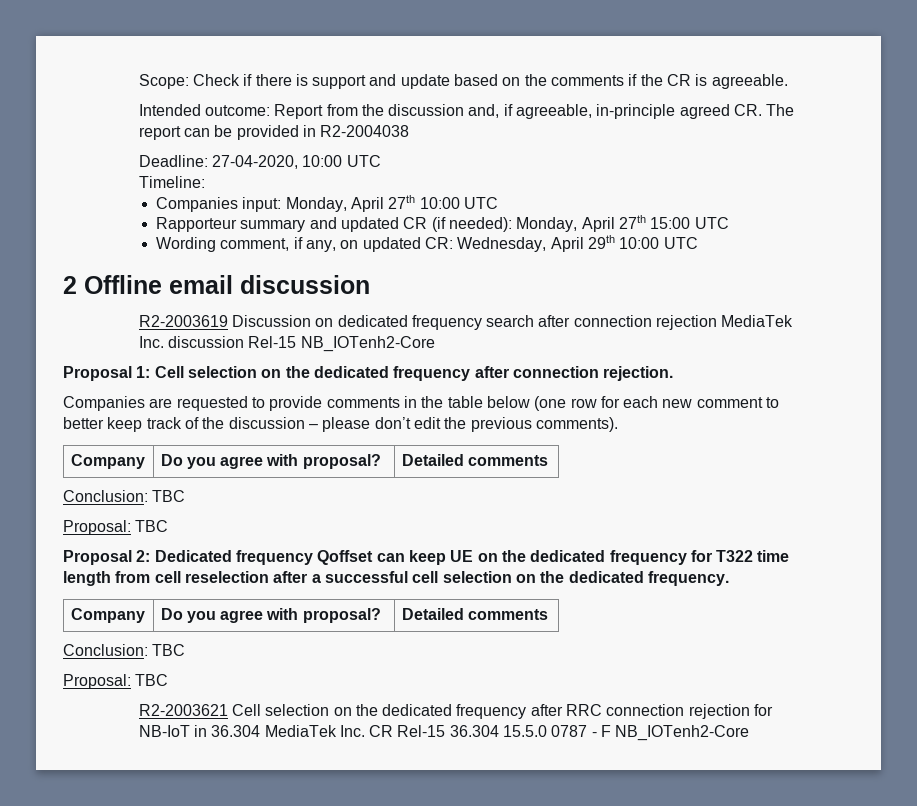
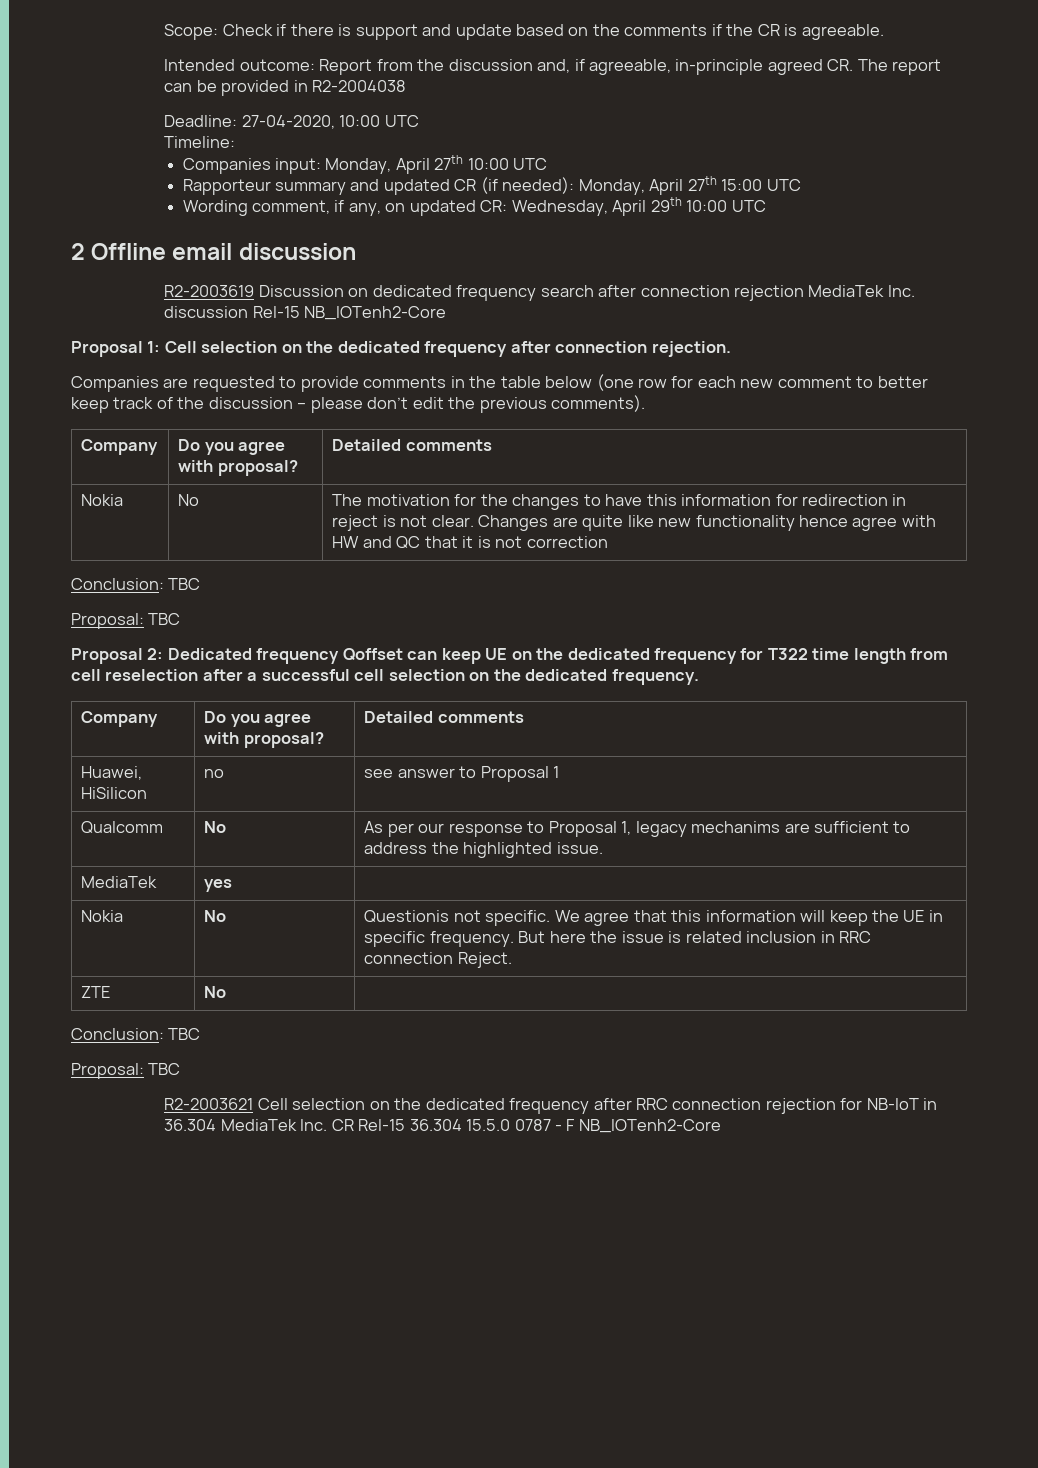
(548, 460) none -> [81,494,124,506] [178,494,200,506] [332,494,907,510] [332,515,936,531] [332,536,608,548] // Nokia | No | The motivation for the changes to have this information for redirection in reject is not clear. Changes are quite like new functionality hence agree with HW and QC that it is not correction
(548, 614) none -> [81,766,143,780] [81,787,148,799] [204,769,225,778] [364,766,560,782] [81,821,164,833] [204,821,227,833] [364,821,911,837] [364,842,603,858] [81,876,158,888] [204,879,233,892] [81,910,124,922] [204,910,227,922] [364,910,943,926] [364,931,872,947] [364,952,512,968] [81,986,111,998] [204,986,227,998] // Huawei, HiSilicon | no | see answer to Proposal 1 // Qualcomm | No | As per our response to Proposal 1, legacy mechanims are sufficient to address the highlighted issue. // MediaTek | yes | // Nokia | No | Questionis not specific. We agree that this information will keep the UE in specific frequency. But here the issue is related inclusion in RRC connection Reject. // ZTE | No |

